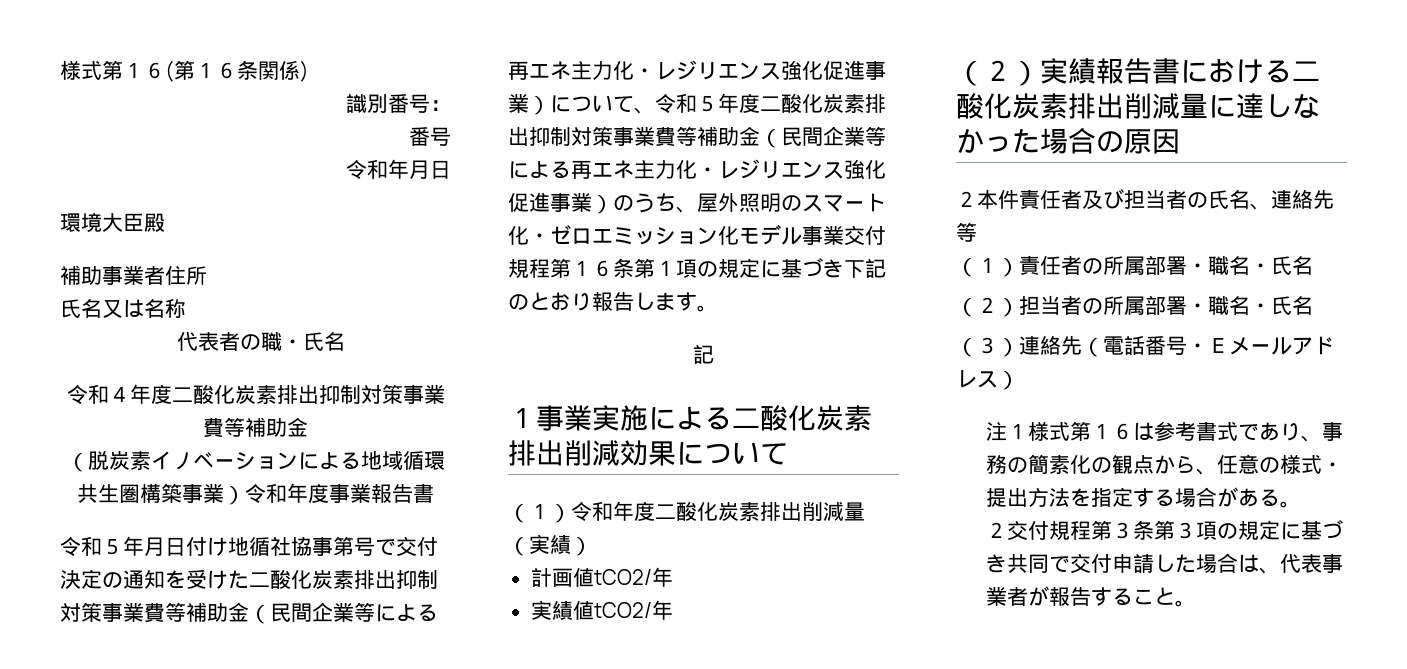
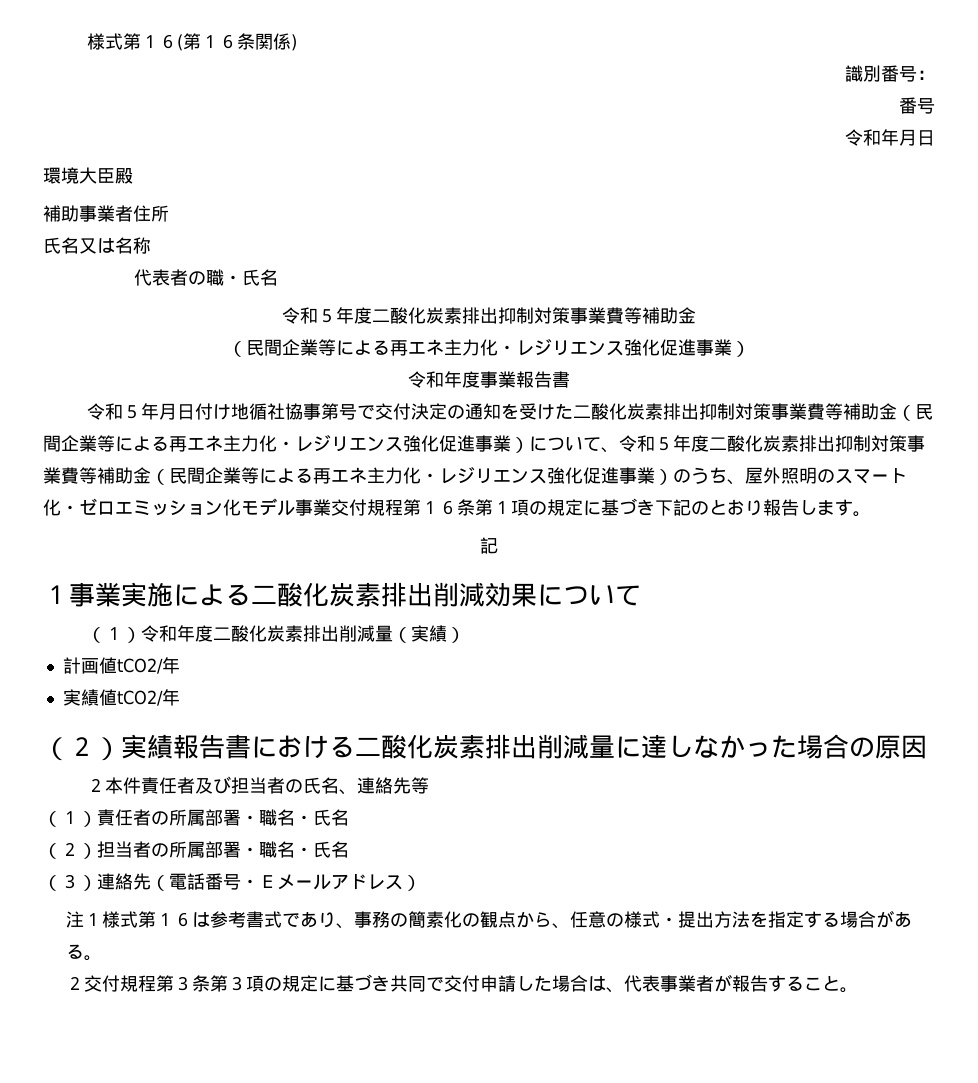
[108,386,130,402] ４ -> [318,309,336,323] ５
[87,451,445,471] [77,483,245,505] 脱炭素イノベーションによる地域循環共生圏構築事業） -> [246,339,750,357] 民間企業等による再エネ主力化・レジリエンス強化促進事業） //

